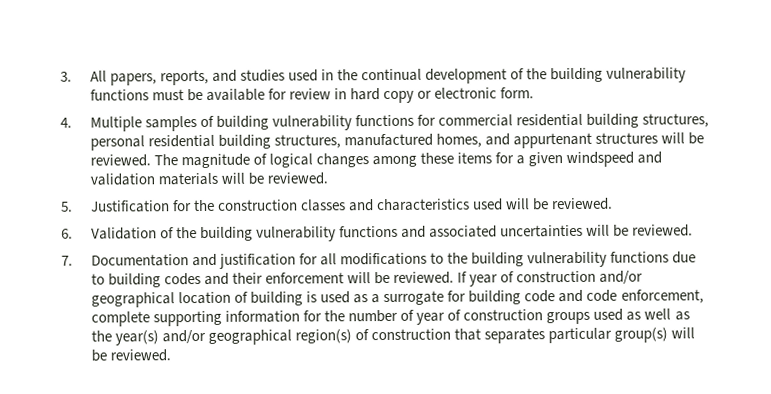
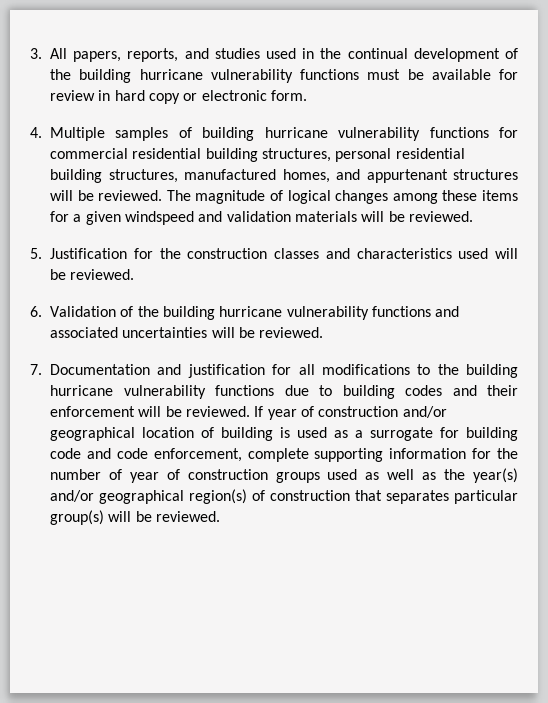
(604, 75) none -> [139,69,203,80] hurricane
(269, 122) none -> [264,127,328,138] hurricane
(253, 234) none -> [219,306,283,317] hurricane
(525, 259) none -> [50,385,113,396] hurricane

